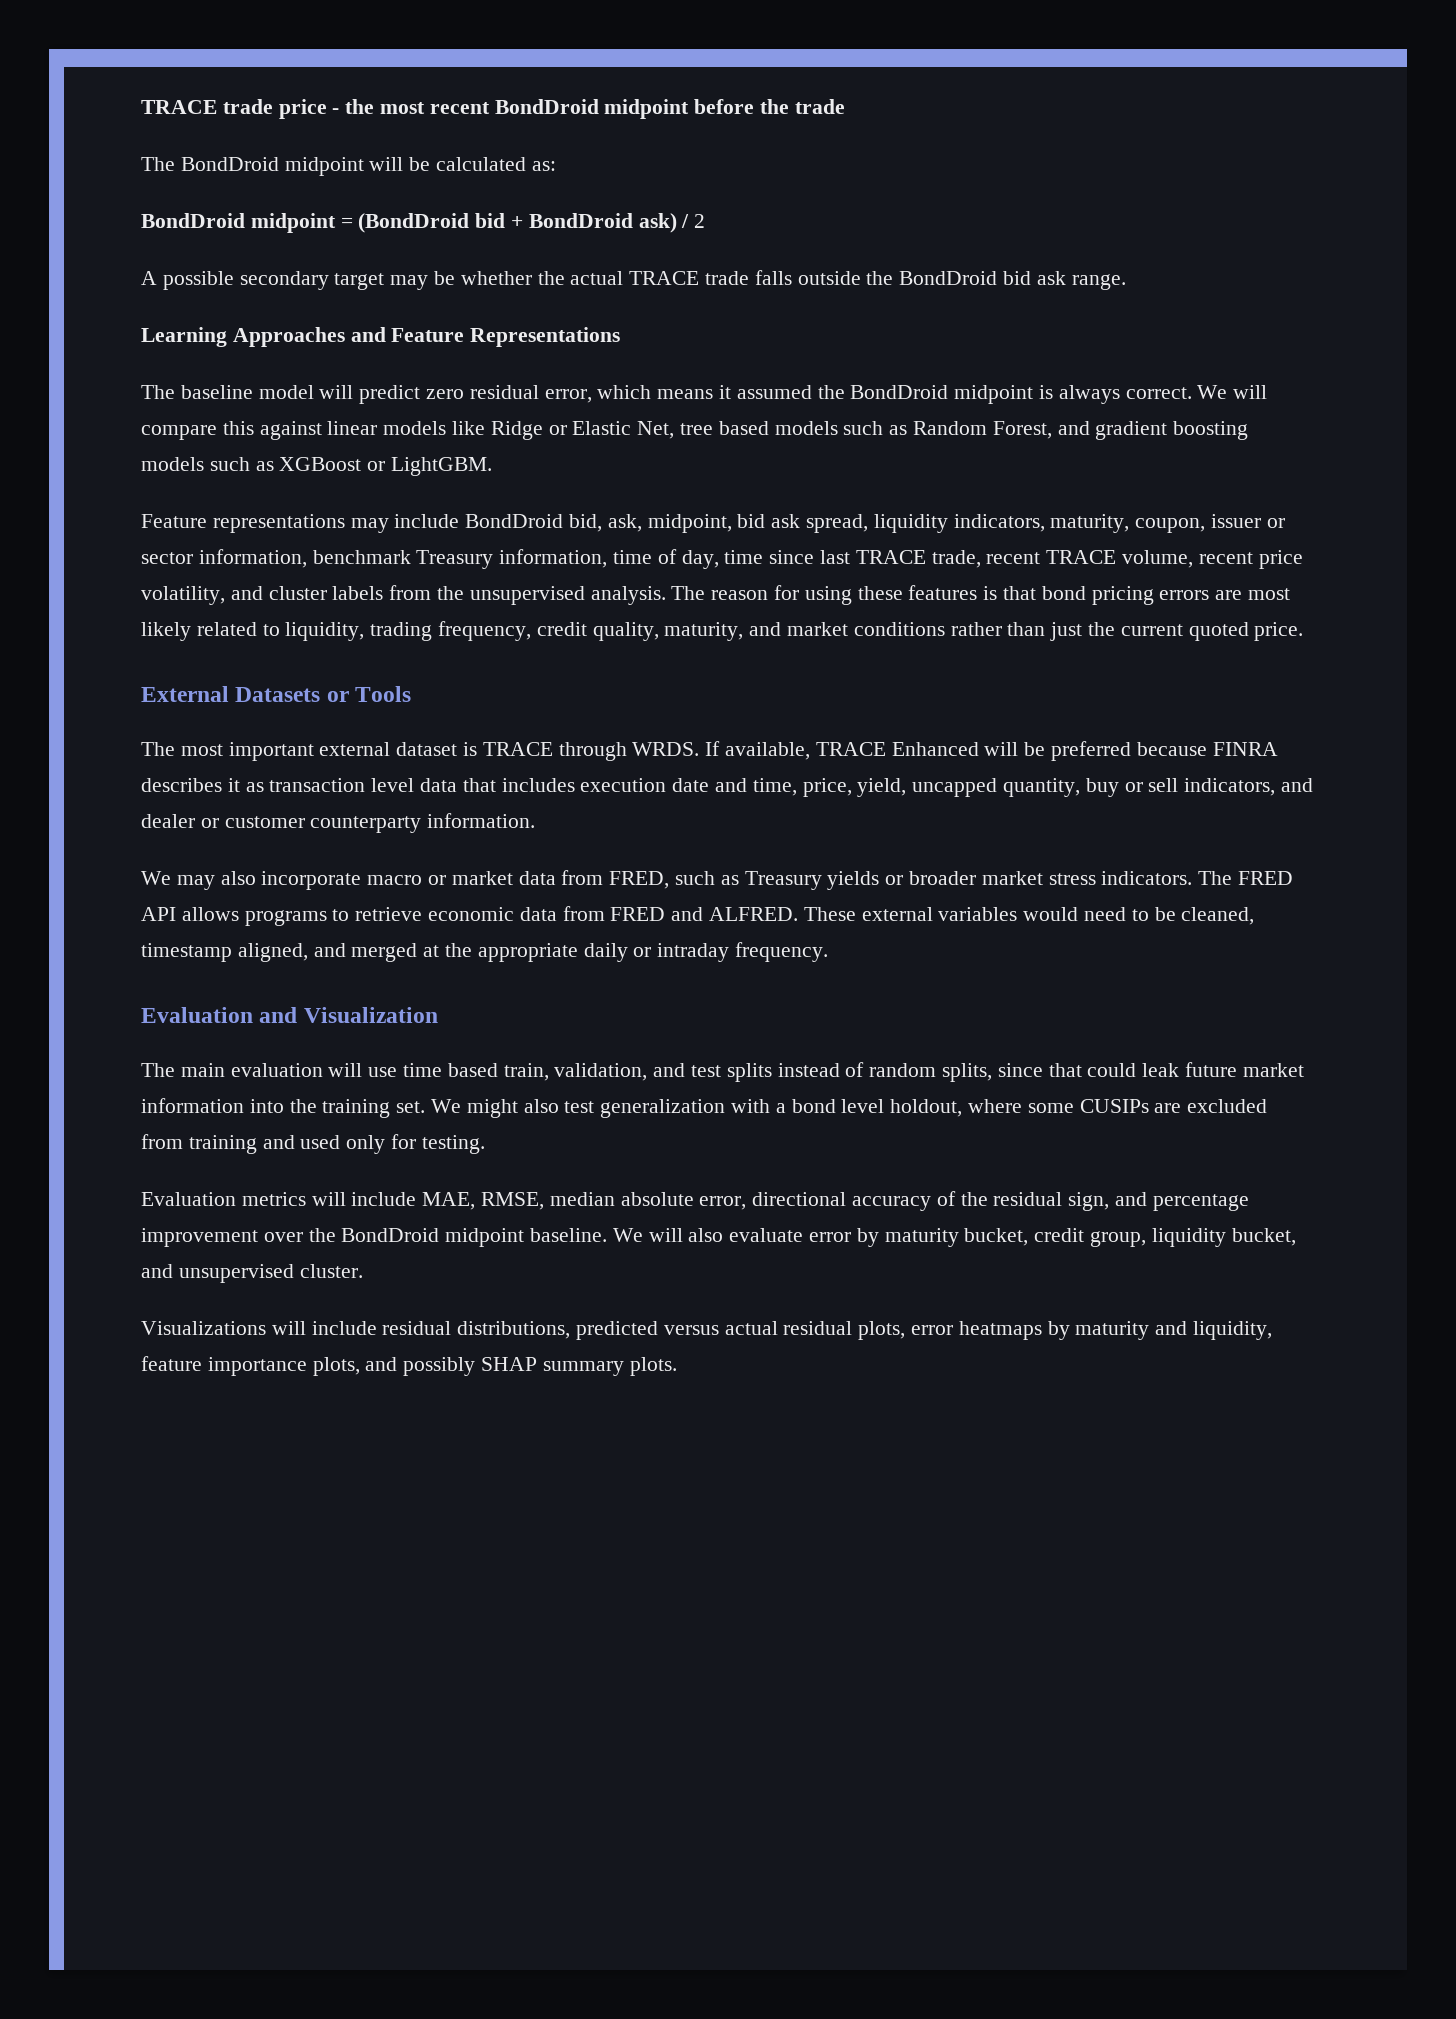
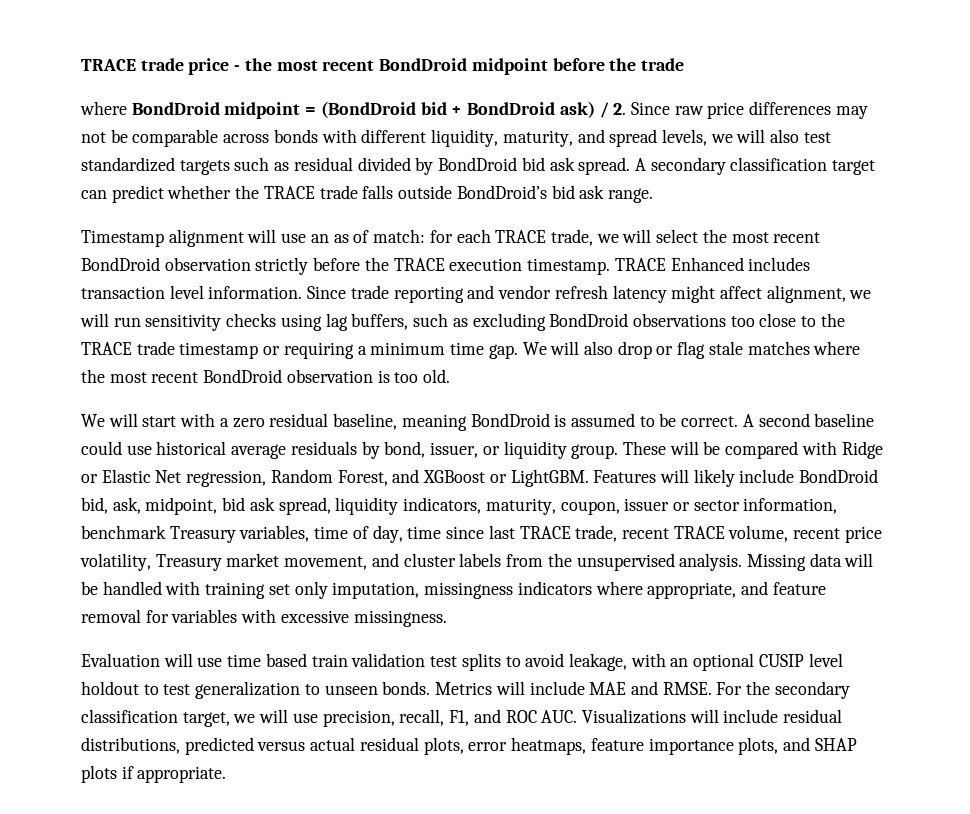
[141,157,556,176] The BondDroid midpoint will be calculated as: // -> [80,101,127,115] where
[694,214,706,228] [141,271,456,290] 2 // A possible secondary target may be -> [613,101,868,119] [81,129,831,147] [81,157,876,175] [81,185,164,203] 2. Since raw price differences may not be comparable across bonds with different liquidity, maturity, and spread levels, we will also test standardized targets such as residual divided by BondDroid bid ask spread. A secondary classification target can predict
[570,271,624,285] actual -> (260, 192) none
[866,271,998,285] the BondDroid -> [456,185,547,199] BondDroid’s
[141,327,621,347] [141,385,1268,404] [141,421,1249,440] [141,457,274,471] Learning Approaches and Feature Representations // The baseline model will predict zero residual error, which means it assumed the BondDroid midpoint is always correct. We will compare this against linear models like Ridge or Elastic Net, tree based models such as Random Forest, and gradient boosting models such as -> [81,229,821,247] [81,257,811,275] [81,285,872,303] [80,313,845,331] [81,341,861,359] [81,369,451,383] [81,413,875,431] [81,441,883,459] [81,469,420,487] Timestamp alignment will use an as of match: for each TRACE trade, we will select the most recent BondDroid observation strictly before the TRACE execution timestamp. TRACE Enhanced includes transaction level information. Since trade reporting and vendor refresh latency might affect alignment, we will run sensitivity checks using lag buffers, such as excluding BondDroid observations too close to the TRACE trade timestamp or requiring a minimum time gap. We will also drop or flag stale matches where the most recent BondDroid observation is too old. // We will start with a zero residual baseline, meaning BondDroid is assumed to be correct. A second baseline could use historical average residuals by bond, issuer, or liquidity group. These will be compared with Ridge or Elastic Net regression, Random Forest, and
[141,514,389,533] // Feature representations may -> [593,469,735,487] Features will likely
[499,549,608,568] information, -> [239,525,310,542] variables,
(225, 595) none -> [155,553,368,571] Treasury market movement,
[671,585,1291,605] [141,621,1304,641] [141,686,412,702] [141,741,1278,761] [141,778,1314,797] [141,813,536,833] [141,870,1294,890] [141,906,1255,926] [141,942,829,962] [141,1007,438,1023] [141,1062,1304,1082] [141,1098,1268,1118] [141,1134,485,1154] [141,1191,1249,1211] [141,1228,1296,1247] [141,1264,363,1283] The reason for using these features is that bond pricing errors are most likely related to liquidity, trading frequency, credit quality, maturity, and market conditions rather than just the current quoted price. // External Datasets or Tools // The most important external dataset is TRACE through WRDS. If available, TRACE Enhanced will be preferred because FINRA describes it as transaction level data that includes execution date and time, price, yield, uncapped quantity, buy or sell indicators, and dealer or customer counterparty information. // We may also incorporate macro or market data from FRED, such as Treasury yields or broader market stress indicators. The FRED API allows programs to retrieve economic data from FRED and ALFRED. These external variables would need to be cleaned, timestamp aligned, and merged at the appropriate daily or intraday frequency. // Evaluation and Visualization // The main evaluation will use time based train, validation, and test splits instead of random splits, since that could leak future market information into the training set. We might also test generalization with a bond level holdout, where some CUSIPs are excluded from training and used only for testing. // Evaluation metrics will include MAE, RMSE, median absolute error, directional accuracy of the residual sign, and percentage improvement over the BondDroid midpoint baseline. We will also evaluate error by maturity bucket, credit group, liquidity bucket, and unsupervised cluster. // -> [746,553,874,571] [81,581,826,599] [81,609,447,627] [81,653,843,671] [81,681,850,699] [81,709,578,727] Missing data will be handled with training set only imputation, missingness indicators where appropriate, and feature removal for variables with excessive missingness. // Evaluation will use time based train validation test splits to avoid leakage, with an optional CUSIP level holdout to test generalization to unseen bonds. Metrics will include MAE and RMSE. For the secondary classification target, we will use precision, recall, F1, and ROC AUC.
[958,1321,1273,1340] [141,1356,677,1376] heatmaps by maturity and liquidity, feature importance plots, and possibly SHAP summary plots. -> [511,737,857,755] [81,765,227,783] heatmaps, feature importance plots, and SHAP plots if appropriate.

